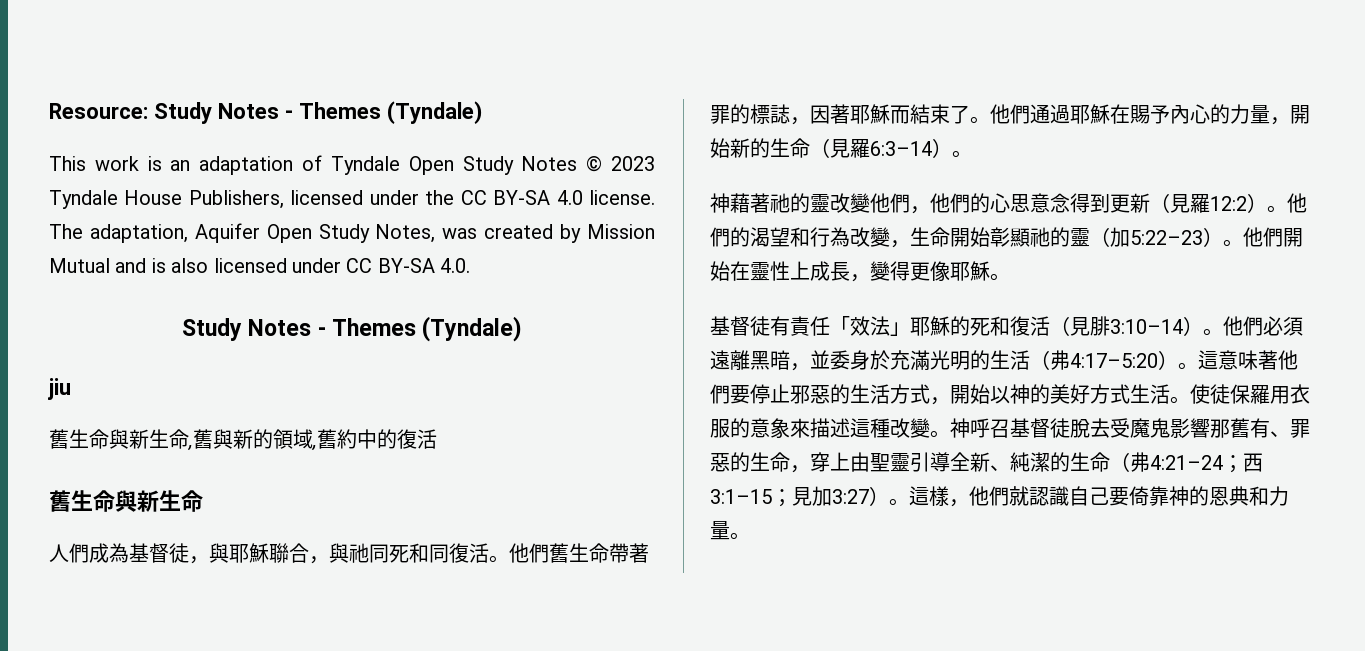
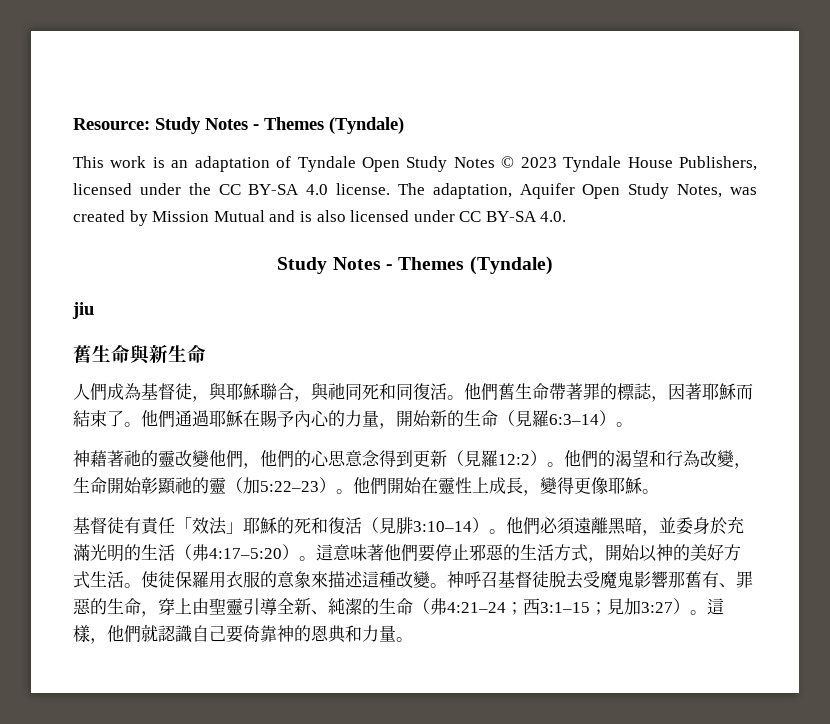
[49,429,437,451] // 舊生命與新生命,舊與新的領域,舊約中的復活 -> (94, 310) none

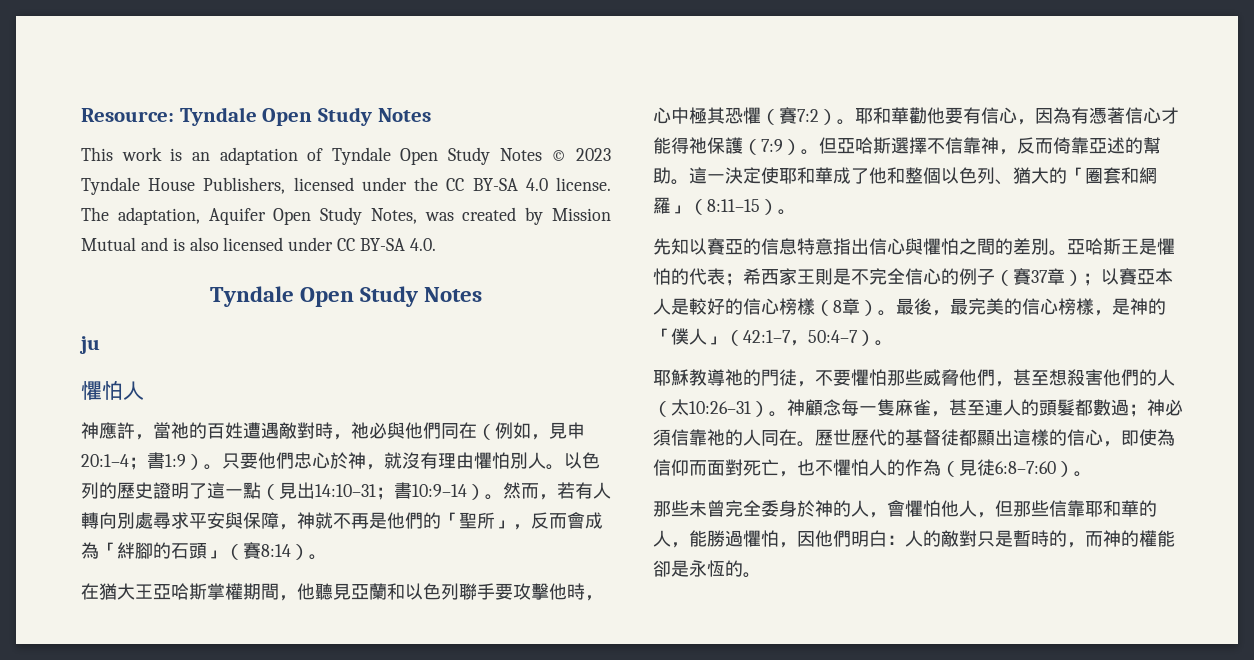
[155,117,404,134] Study Notes - Themes (Tyndale) -> [179,107,431,126] Tyndale Open Study Notes
[277,256,553,275] [72,302,94,319] [73,344,206,365] [73,383,753,402] [73,410,633,429] [73,449,751,469] [73,477,659,496] [73,516,744,536] [73,544,741,563] [73,571,753,589] [73,598,724,617] [73,624,396,644] Study Notes - Themes (Tyndale) // jiu // 舊生命與新生命 // 人們成為基督徒，與耶穌聯合，與祂同死和同復活。他們舊生命帶著罪的標誌，因著耶穌而結束了。他們通過耶穌在賜予內心的力量，開始新的生命（見羅6:3–14）。 // 神藉著祂的靈改變他們，他們的心思意念得到更新（見羅12:2）。他們的渴望和行為改變，生命開始彰顯祂的靈（加5:22–23）。他們開始在靈性上成長，變得更像耶穌。 // 基督徒有責任「效法」耶穌的死和復活（見腓3:10–14）。他們必須遠離黑暗，並委身於充滿光明的生活（弗4:17–5:20）。這意味著他們要停止邪惡的生活方式，開始以神的美好方式生活。使徒保羅用衣服的意象來描述這種改變。神呼召基督徒脫去受魔鬼影響那舊有、罪惡的生命，穿上由聖靈引導全新、純潔的生命（弗4:21–24；西3:1–15；見加3:27）。這樣，他們就認識自己要倚靠神的恩典和力量 -> [209,286,483,307] [79,336,100,354] [81,380,144,400] [81,422,585,440] [81,452,600,470] [81,482,611,500] [81,512,603,530] [81,542,327,560] [81,583,603,601] [653,107,1179,125] [653,137,1161,155] [653,167,1157,185] [653,197,796,215] [653,238,1175,256] [653,268,1173,286] [653,298,1166,316] [653,328,893,346] [653,369,1175,387] [653,399,1183,417] [653,429,1175,447] [653,459,1092,477] [653,500,1157,518] [653,530,1175,548] [653,560,743,577] Tyndale Open Study Notes // ju // 懼怕人 // 神應許，當祂的百姓遭遇敵對時，祂必與他們同在（例如，見申20:1–4；書1:9）。只要他們忠心於神，就沒有理由懼怕別人。以色列的歷史證明了這一點（見出14:10–31；書10:9–14）。然而，若有人轉向別處尋求平安與保障，神就不再是他們的「聖所」，反而會成為「絆腳的石頭」（賽8:14）。 // 在猶大王亞哈斯掌權期間，他聽見亞蘭和以色列聯手要攻擊他時，心中極其恐懼（賽7:2）。耶和華勸他要有信心，因為有憑著信心才能得祂保護（7:9）。但亞哈斯選擇不信靠神，反而倚靠亞述的幫助。這一決定使耶和華成了他和整個以色列、猶大的「圈套和網羅」（8:11–15）。 // 先知以賽亞的信息特意指出信心與懼怕之間的差別。亞哈斯王是懼怕的代表；希西家王則是不完全信心的例子（賽37章）；以賽亞本人是較好的信心榜樣（8章）。最後，最完美的信心榜樣，是神的「僕人」（42:1–7，50:4–7）。 // 耶穌教導祂的門徒，不要懼怕那些威脅他們，甚至想殺害他們的人（太10:26–31）。神顧念每一隻麻雀，甚至連人的頭髮都數過；神必須信靠祂的人同在。歷世歷代的基督徒都顯出這樣的信心，即使為信仰而面對死亡，也不懼怕人的作為（見徒6:8–7:60）。 // 那些未曾完全委身於神的人，會懼怕他人，但那些信靠耶和華的人，能勝過懼怕，因他們明白：人的敵對只是暫時的，而神的權能卻是永恆的

